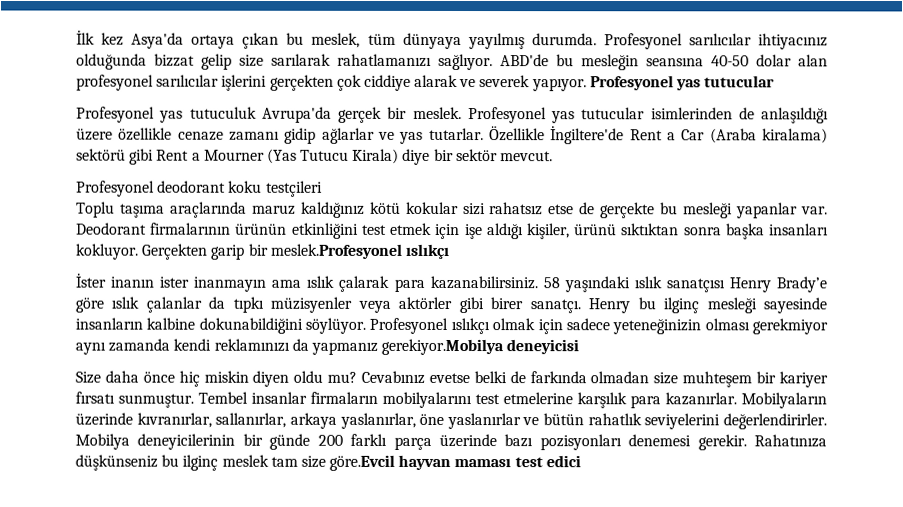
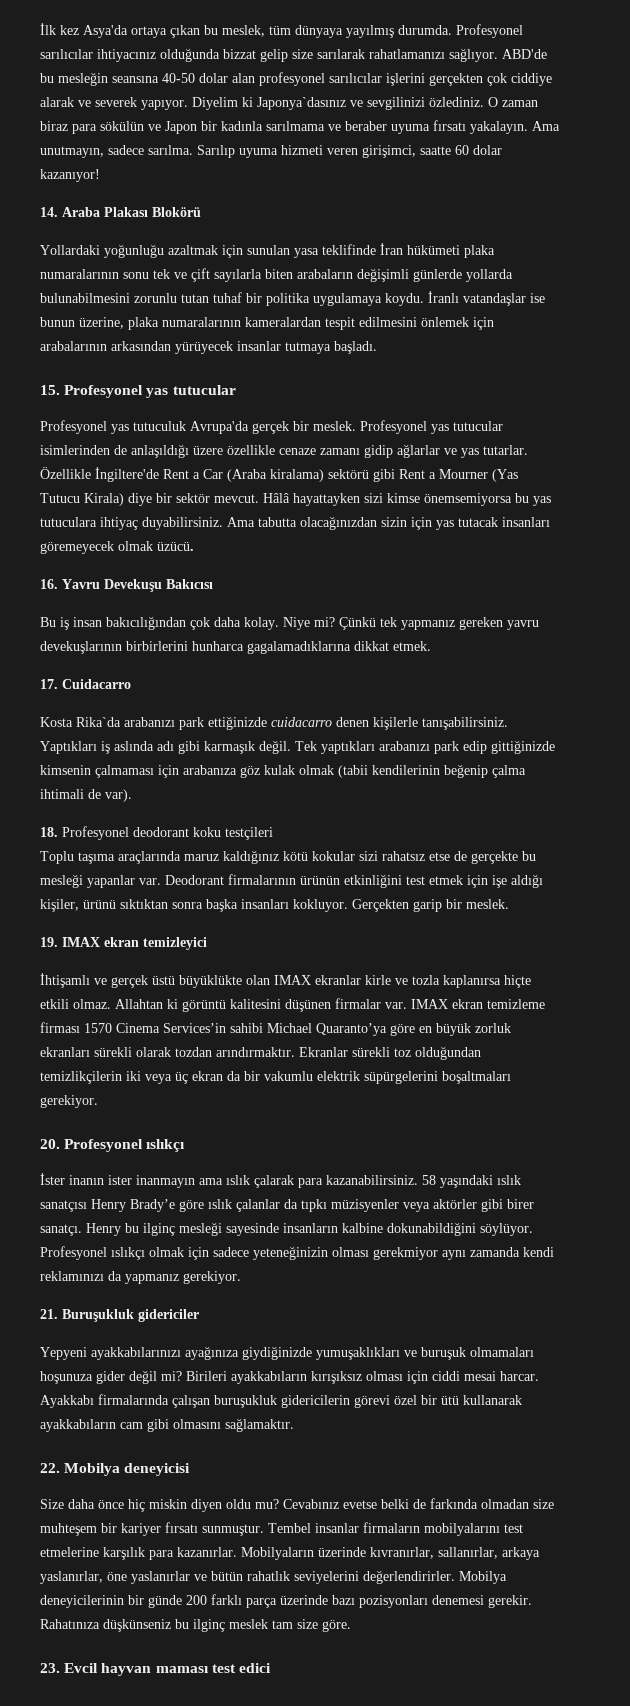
(587, 85) none -> [192,97,538,110] [40,120,560,134] [40,145,502,158] [40,169,100,182] [40,207,201,217] [40,243,495,258] [40,268,513,282] [40,291,545,306] [40,317,494,330] [40,341,377,354] [40,385,60,395] Diyelim ki Japonya`dasınız ve sevgilinizi özlediniz. O zaman biraz para sökülün ve Japon bir kadınla sarılmama ve beraber uyuma fırsatı yakalayın. Ama unutmayın, sadece sarılma. Sarılıp uyuma hizmeti veren girişimci, saatte 60 dolar kazanıyor! // 14. Araba Plakası Blokörü // Yollardaki yoğunluğu azaltmak için sunulan yasa teklifinde İran hükümeti plaka numaralarının sonu tek ve çift sayılarla biten arabaların değişimli günlerde yollarda bulunabilmesini zorunlu tutan tuhaf bir politika uygulamaya koydu. İranlı vatandaşlar ise bunun üzerine, plaka numaralarının kameralardan tespit edilmesini önlemek için arabalarının arkasından yürüyecek insanlar tutmaya başladı. // 15.
(554, 156) // -> [263,493,551,506] [40,516,550,530] [40,541,194,554] [40,579,213,592] [40,616,539,630] [40,641,431,654] [40,679,131,689] [40,716,508,730] [40,740,555,754] [40,764,526,778] [40,789,132,802] [40,827,58,837] Hâlâ hayattayken sizi kimse önemsemiyorsa bu yas tutuculara ihtiyaç duyabilirsiniz. Ama tabutta olacağınızdan sizin için yas tutacak insanları göremeyecek olmak üzücü. // 16. Yavru Devekuşu Bakıcısı // Bu iş insan bakıcılığından çok daha kolay. Niye mi? Çünkü tek yapmanız gereken yavru devekuşlarının birbirlerini hunharca gagalamadıklarına dikkat etmek. // 17. Cuidacarro // Kosta Rika`da arabanızı park ettiğinizde cuidacarro denen kişilerle tanışabilirsiniz. Yaptıkları iş aslında adı gibi karmaşık değil. Tek yaptıkları arabanızı park edip gittiğinizde kimsenin çalmaması için arabanıza göz kulak olmak (tabii kendilerinin beğenip çalma ihtimali de var). // 18.
[269,243,403,259] meslek.Profesyonel -> [466,899,509,909] [40,937,207,950] [40,973,531,988] [40,998,545,1012] [40,1022,511,1036] [40,1046,481,1060] [40,1071,511,1084] [40,1095,98,1108] [40,1139,144,1152] meslek. // 19. IMAX ekran temizleyici // İhtişamlı ve gerçek üstü büyüklükte olan IMAX ekranlar kirle ve tozla kaplanırsa hiçte etkili olmaz. Allahtan ki görüntü kalitesini düşünen firmalar var. IMAX ekran temizleme firması 1570 Cinema Services’in sahibi Michael Quaranto’ya göre en büyük zorluk ekranları sürekli olarak tozdan arındırmaktır. Ekranlar sürekli toz olduğundan temizlikçilerin iki veya üç ekran da bir vakumlu elektrik süpürgelerini boşaltmaları gerekiyor. // 20. Profesyonel
[381,338,505,356] gerekiyor.Mobilya -> [183,1271,241,1284] [40,1309,199,1322] [40,1346,534,1360] [40,1370,539,1384] [40,1394,522,1408] [40,1418,294,1432] [40,1463,121,1476] gerekiyor. // 21. Buruşukluk gidericiler // Yepyeni ayakkabılarınızı ayağınıza giydiğinizde yumuşaklıkları ve buruşuk olmamaları hoşunuza gider değil mi? Birileri ayakkabıların kırışıksız olması için ciddi mesai harcar. Ayakkabı firmalarında çalışan buruşukluk gidericilerin görevi özel bir ütü kullanarak ayakkabıların cam gibi olmasını sağlamaktır. // 22. Mobilya
[329,454,396,471] göre.Evcil -> [322,1620,351,1632] [40,1663,99,1673] göre. // 23. Evcil

